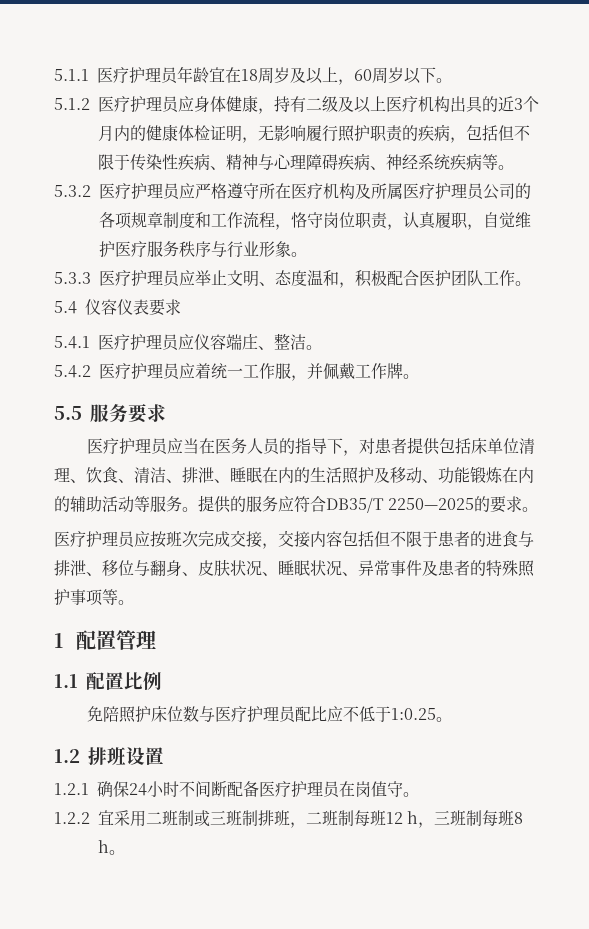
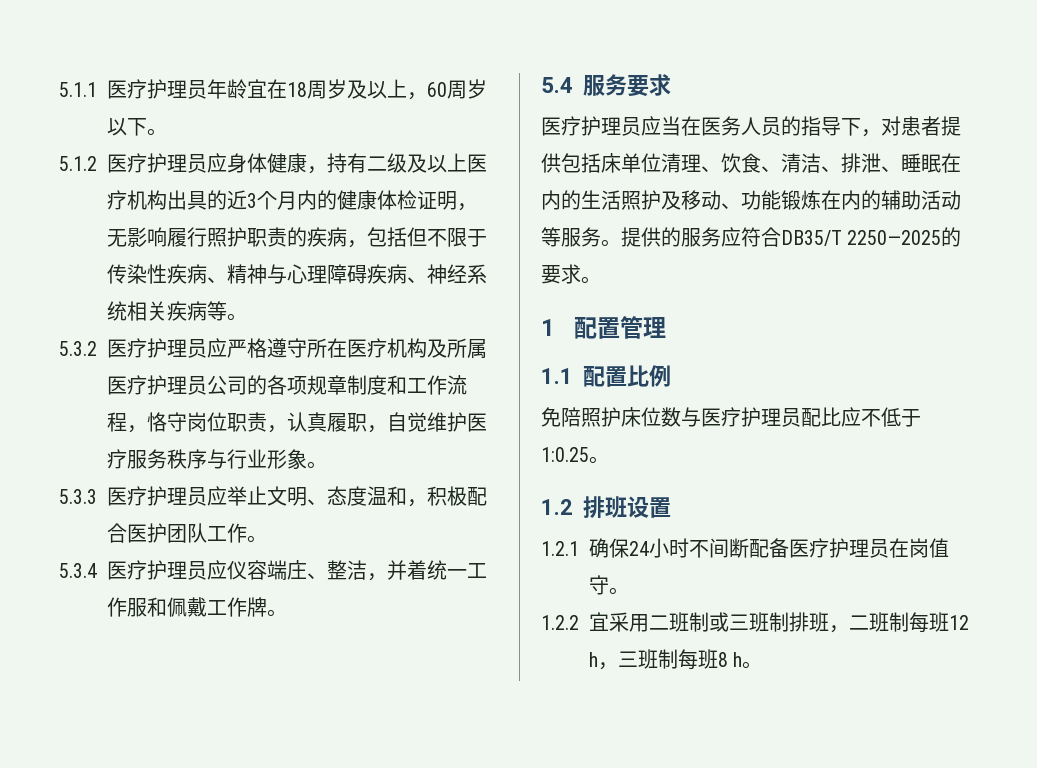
(450, 162) none -> [127,301,167,321] 相关
[54,299,181,316] [54,336,90,349] 5.4仪容仪表要求 // 5.4.1 -> [59,563,97,578] 5.3.4
[306,345,322,350] [54,363,195,380] 。 // 5.4.2医疗护理员应 -> [367,560,407,581] ，并
[291,363,323,381] ，并 -> [147,597,167,617] 和
[54,406,82,420] 5.5 -> [541,77,573,93] 5.4
[54,530,534,549] [54,559,535,577] [54,589,134,606] // 医疗护理员应按班次完成交接，交接内容包括但不限于患者的进食与排泄、移位与翻身、皮肤状况、睡眠状况、异常事件及患者的特殊照护事项等。 -> (601, 280) none

